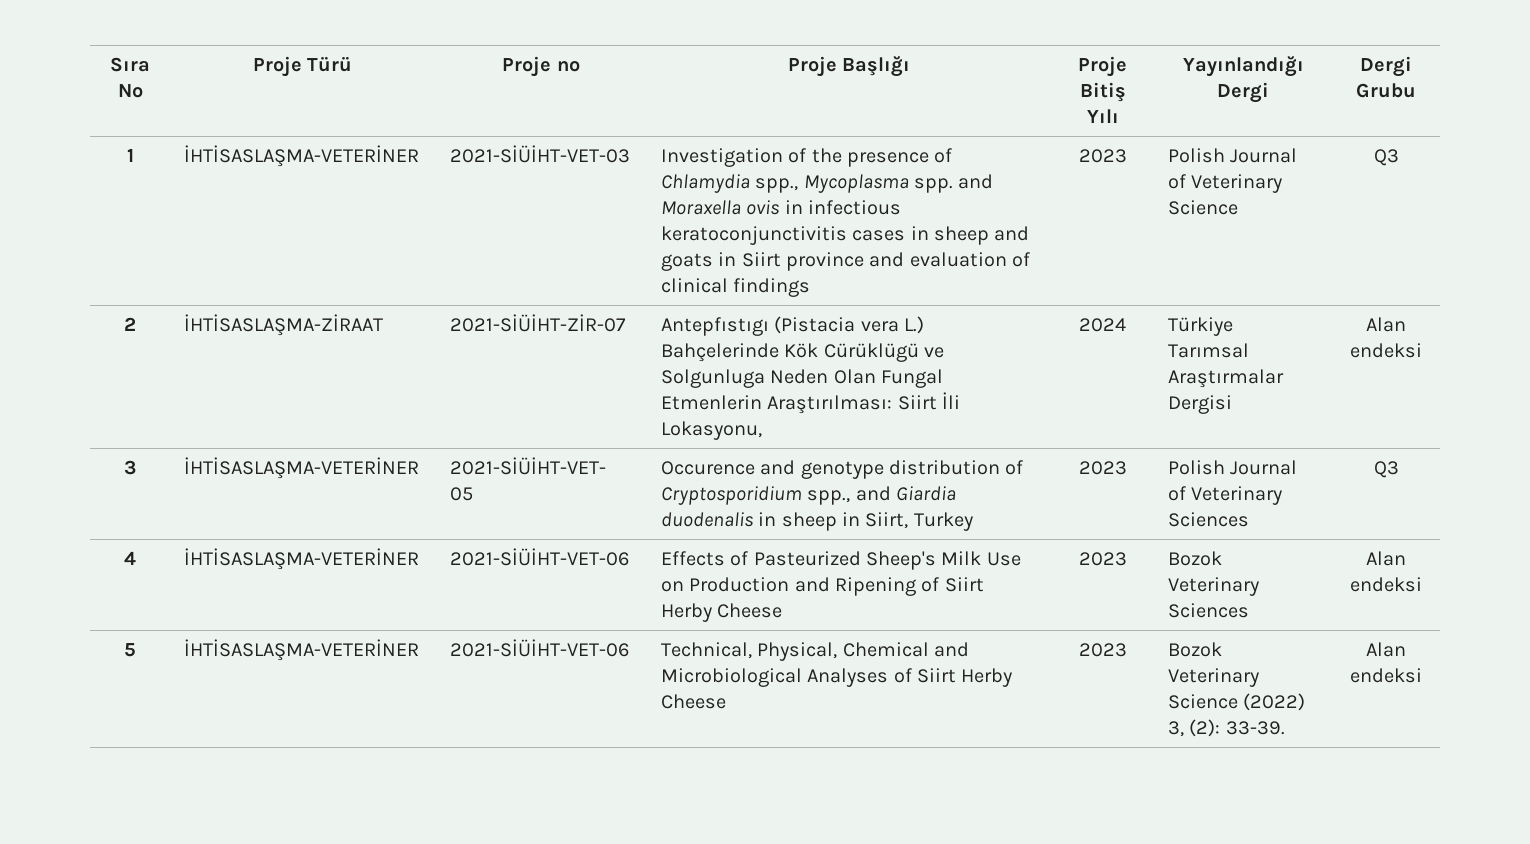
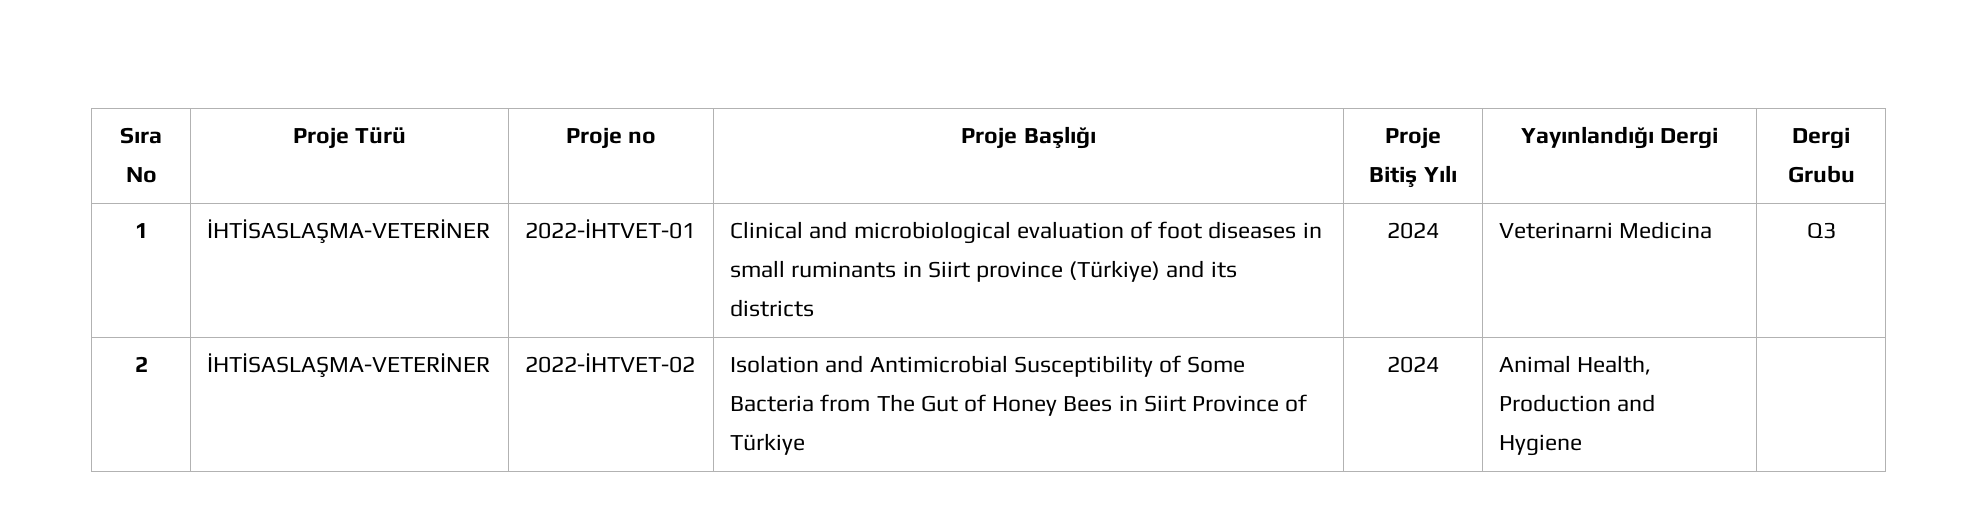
[449,145,630,163] [660,148,953,167] [660,174,994,193] [660,200,902,215] [660,226,1030,245] [660,252,1031,271] [660,278,811,297] [1078,149,1127,163] [1167,148,1298,163] [1167,174,1283,193] [1167,200,1238,215] [1373,149,1399,166] [124,317,136,331] [183,314,383,336] [449,314,626,332] [660,316,925,336] [660,343,945,362] [660,369,944,388] [660,392,961,414] [660,421,762,440] [1079,318,1126,332] [1167,317,1233,336] [1167,343,1249,358] [1167,369,1284,388] [1167,395,1232,414] [1366,317,1406,332] [1350,343,1422,358] [124,460,136,475] [183,457,419,479] [449,457,606,475] [449,487,473,501] [660,460,1024,479] [660,486,957,505] [660,512,973,531] [1078,461,1127,475] [1167,460,1298,475] [1167,486,1283,505] [1167,512,1249,527] [1373,461,1399,478] [124,551,136,565] [183,548,419,570] [449,548,629,566] [660,551,1021,570] [660,577,984,596] [660,603,783,622] [1078,552,1127,566] [1167,551,1222,566] [1167,577,1259,596] [1167,603,1249,618] [1366,551,1406,566] [1350,577,1422,592] [124,643,136,657] [183,639,419,661] [449,639,629,657] [660,642,970,661] [660,668,1013,687] [660,694,726,709] [1078,643,1127,657] [1167,642,1222,657] [1167,668,1259,687] [1167,693,1306,711] [1167,719,1285,737] [1366,642,1406,657] [1350,668,1422,683] 2021-SİÜİHT-VET-03 | Investigation of the presence of Chlamydia spp., Mycoplasma spp. and Moraxella ovis in infectious keratoconjunctivitis cases in sheep and goats in Siirt province and evaluation of clinical findings | 2023 | Polish Journal of Veterinary Science | Q3 // 2 | İHTİSASLAŞMA-ZİRAAT | 2021-SİÜİHT-ZİR-07 | Antepfıstıgı (Pistacia vera L.) Bahçelerinde Kök Cürüklügü ve Solgunluga Neden Olan Fungal Etmenlerin Araştırılması: Siirt İli Lokasyonu, | 2024 | Türkiye Tarımsal Araştırmalar Dergisi | Alan endeksi // 3 | İHTİSASLAŞMA-VETERİNER | 2021-SİÜİHT-VET- 05 | Occurence and genotype distribution of Cryptosporidium spp., and Giardia duodenalis in sheep in Siirt, Turkey | 2023 | Polish Journal of Veterinary Sciences | Q3 // 4 | İHTİSASLAŞMA-VETERİNER | 2021-SİÜİHT-VET-06 | Effects of Pasteurized Sheep's Milk Use on Production and Ripening of Siirt Herby Cheese | 2023 | Bozok Veterinary Sciences | Alan endeksi // 5 | İHTİSASLAŞMA-VETERİNER | 2021-SİÜİHT-VET-06 | Technical, Physical, Chemical and Microbiological Analyses of Siirt Herby Cheese | 2023 | Bozok Veterinary Science (2022) 3, (2): 33-39. | Alan endeksi -> [525,219,696,239] [730,221,1322,244] [730,260,1237,282] [730,299,815,317] [1386,222,1439,239] [1499,221,1713,239] [1806,222,1836,239] [134,356,148,372] [207,353,491,378] [525,353,696,373] [730,355,1246,377] [730,394,1308,416] [730,433,806,455] [1386,356,1439,373] [1499,355,1652,375] [1499,394,1656,412] [1499,434,1583,456] 2022-İHTVET-01 | Clinical and microbiological evaluation of foot diseases in small ruminants in Siirt province (Türkiye) and its districts | 2024 | Veterinarni Medicina | Q3 // 2 | İHTİSASLAŞMA-VETERİNER | 2022-İHTVET-02 | Isolation and Antimicrobial Susceptibility of Some Bacteria from The Gut of Honey Bees in Siirt Province of Türkiye | 2024 | Animal Health, Production and Hygiene |

